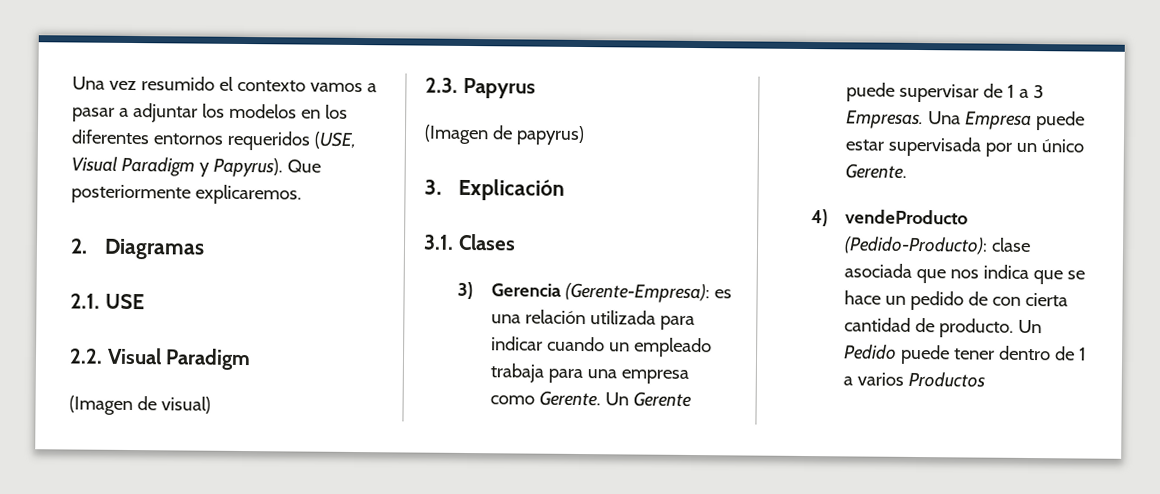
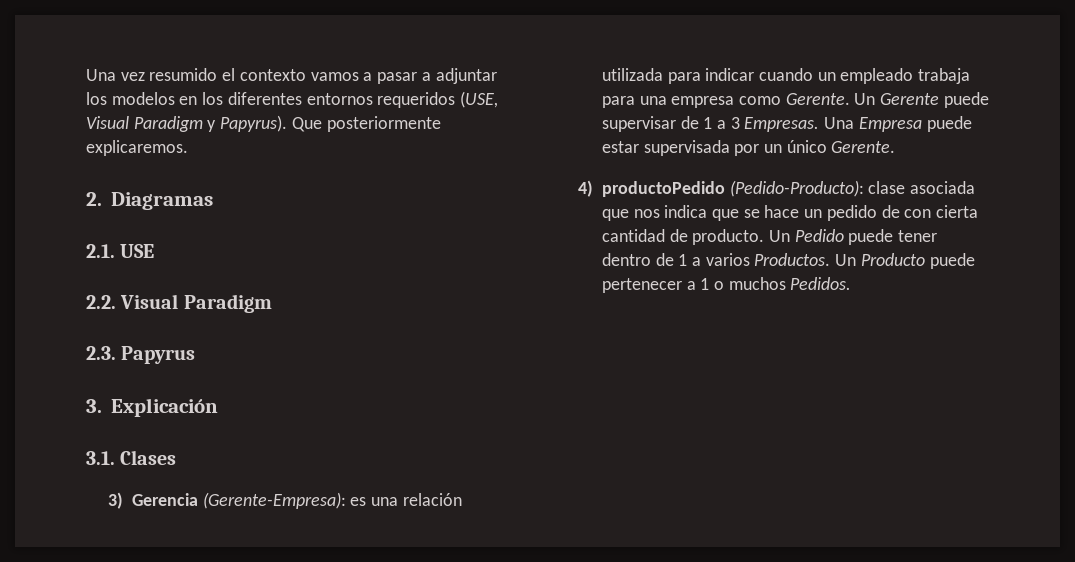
[69,395,211,416] // (Imagen de visual) -> (272, 303) none
[424,124,585,146] // (Imagen de papyrus) -> (196, 355) none
[844,209,968,225] vendeProducto -> [601,181,725,197] productoPedido
[907,371,985,388] Productos -> [754,253,975,269] [601,277,852,293] Productos. Un Producto puede pertenecer a 1 o muchos Pedidos.

